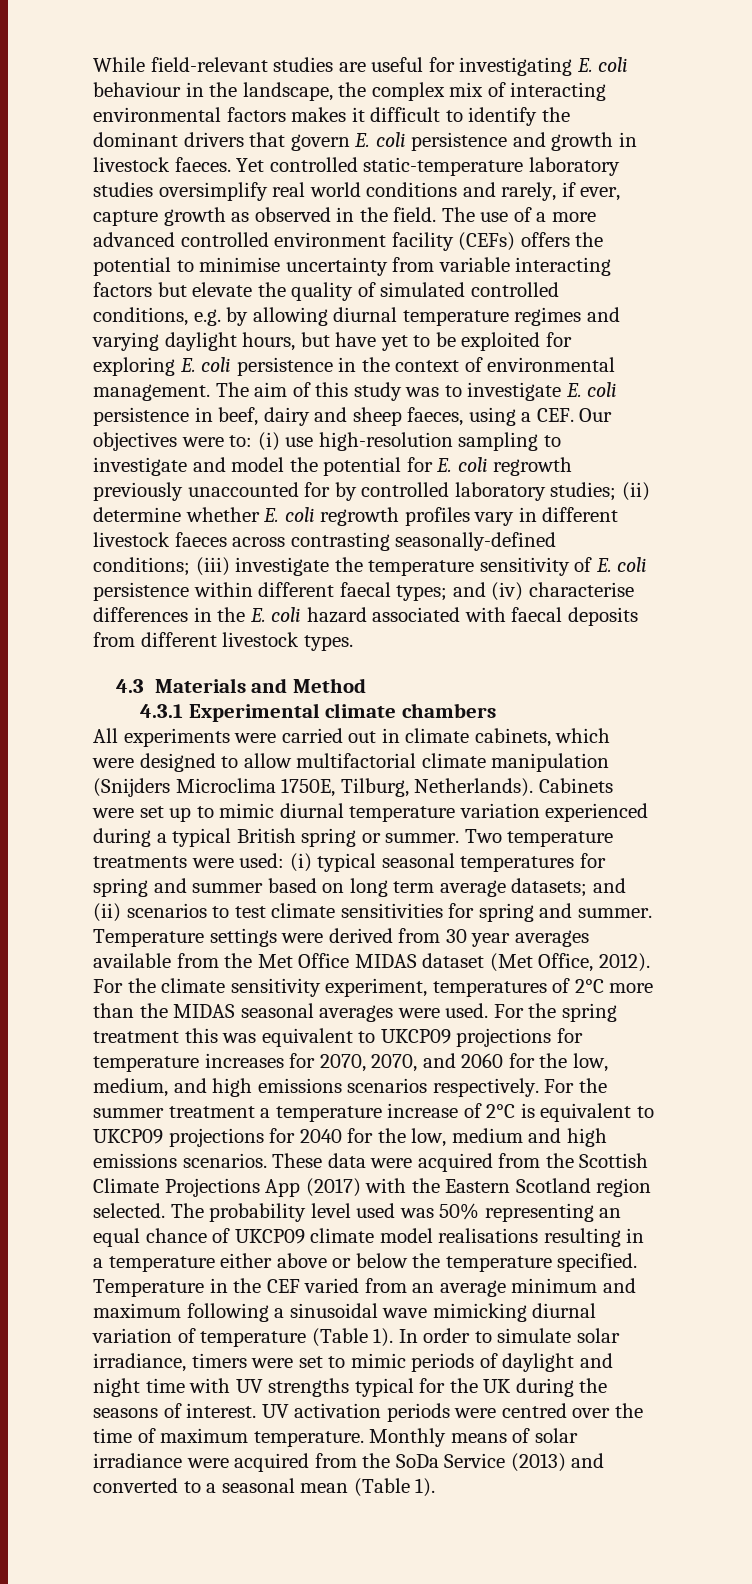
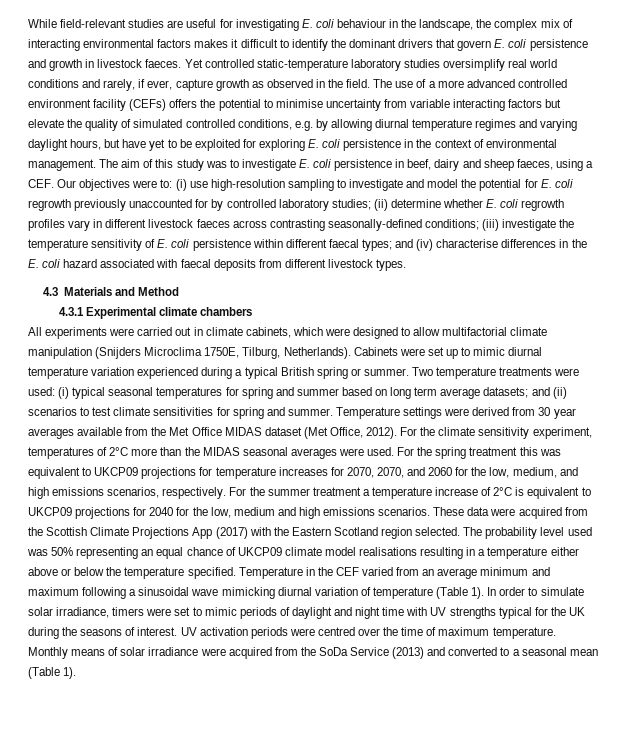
[347,1078,428,1093] scenarios -> [107,487,160,498] scenarios,

